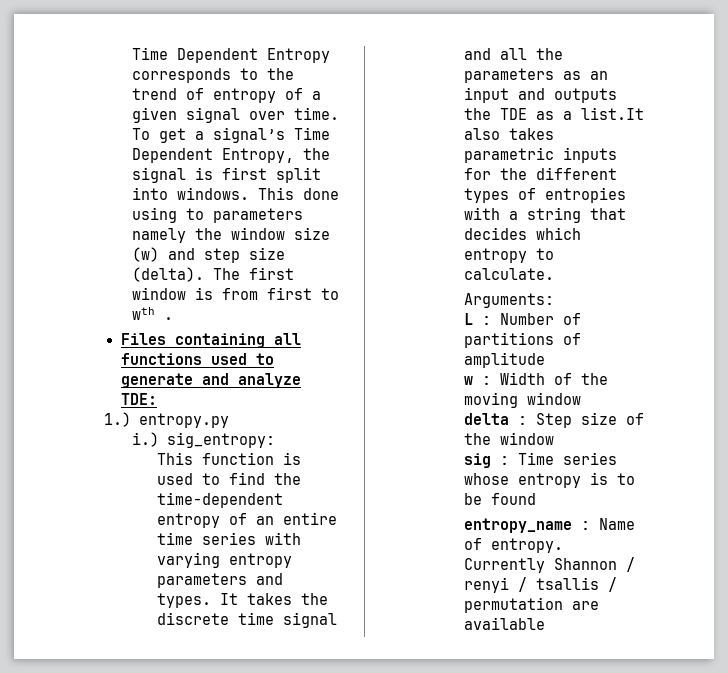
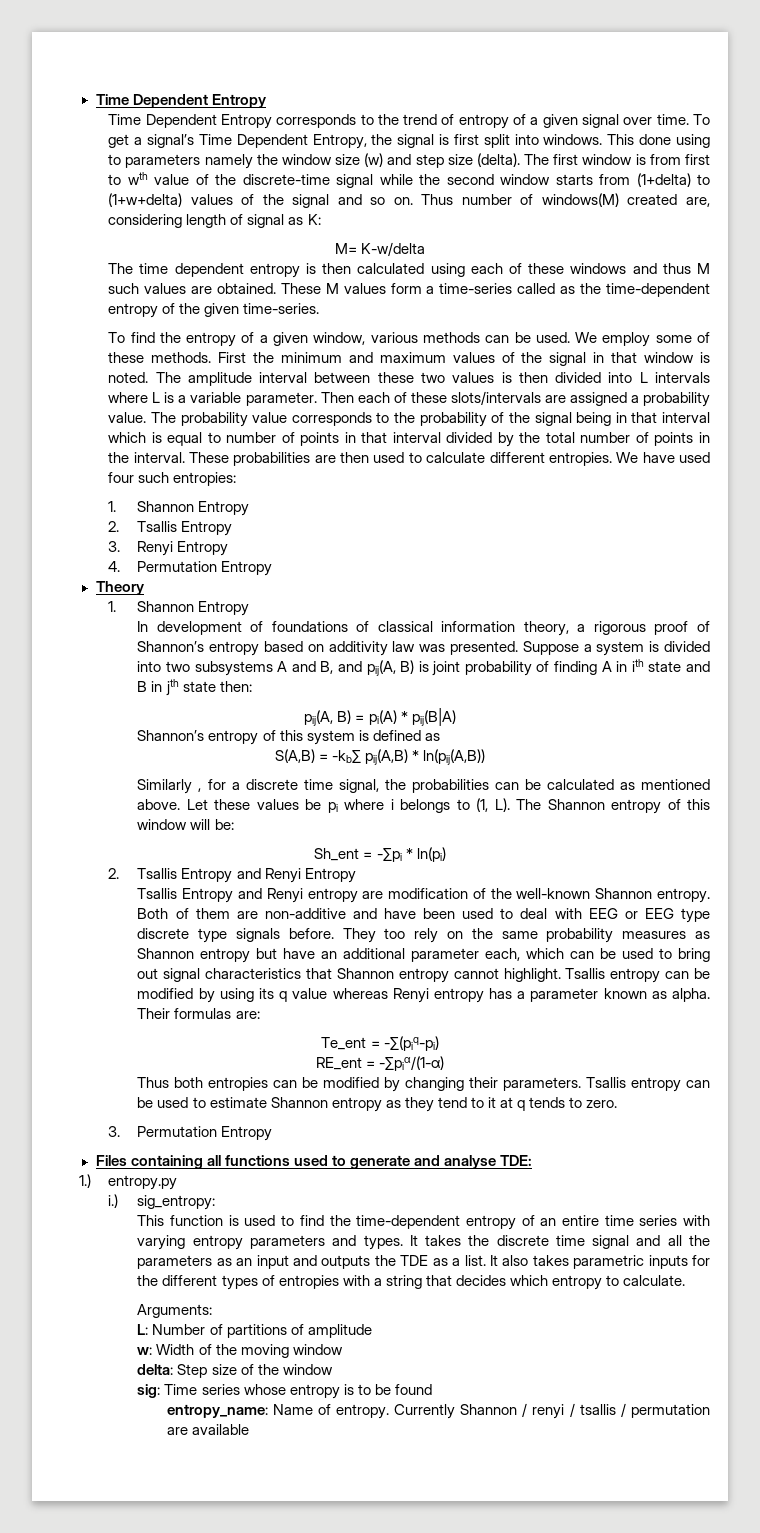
[132,47,331,63] Time Dependent Entropy -> [95,94,266,108] [108,114,272,129] Time Dependent Entropy // Time Dependent Entropy
[164,317,174,320] . -> [154,173,711,188] [108,193,710,208] [108,214,321,228] [334,242,426,256] [108,263,710,278] [108,283,711,297] [108,303,320,318] [108,332,711,347] [108,352,711,366] [108,372,710,386] [108,391,710,407] [108,412,710,427] [108,432,710,447] [108,452,711,466] [108,472,237,486] [108,501,250,516] [108,521,233,536] [108,541,229,556] [108,561,273,576] [95,581,144,595] [108,601,250,616] [137,621,710,636] [137,641,710,656] [137,659,711,676] [137,679,252,696] [304,708,456,726] [137,730,440,745] [274,749,486,765] [137,779,710,794] [137,798,710,814] [137,819,234,830] [314,847,446,862] [108,868,356,883] [137,888,710,903] [137,908,711,923] [137,928,710,943] [137,948,711,963] [137,968,710,983] [137,988,711,1003] [137,1008,260,1019] [321,1036,439,1051] [315,1056,445,1071] [137,1077,710,1092] [137,1097,618,1112] [108,1126,273,1141] value of the discrete-time signal while the second window starts from (1+delta) to (1+w+delta) values of the signal and so on. Thus number of windows(M) created are, considering length of signal as K: // M= K-w/delta // The time dependent entropy is then calculated using each of these windows and thus M such values are obtained. These M values form a time-series called as the time-dependent entropy of the given time-series. // To find the entropy of a given window, various methods can be used. We employ some of these methods. First the minimum and maximum values of the signal in that window is noted. The amplitude interval between these two values is then divided into L intervals where L is a variable parameter. Then each of these slots/intervals are assigned a probability value. The probability value corresponds to the probability of the signal being in that interval which is equal to number of points in that interval divided by the total number of points in the interval. These probabilities are then used to calculate different entropies. We have used four such entropies: // 1. Shannon Entropy // 2. Tsallis Entropy // 3. Renyi Entropy // 4. Permutation Entropy // Theory // 1. Shannon Entropy // In development of foundations of classical information theory, a rigorous proof of Shannon’s entropy based on additivity law was presented. Suppose a system is divided into two subsystems A and B, and pij(A, B) is joint probability of finding A in ith state and B in jth state then: // pij(A, B) = pi(A) * pij(B|A) // Shannon’s entropy of this system is defined as // S(A,B) = -kb∑ pij(A,B) * ln(pij(A,B)) // Similarly , for a discrete time signal, the probabilities can be calculated as mentioned above. Let these values be pi where i belongs to (1, L). The Shannon entropy of this window will be: // Sh_ent = -∑pi * ln(pi) // 2. Tsallis Entropy and Renyi Entropy // Tsallis Entropy and Renyi entropy are modification of the well-known Shannon entropy. Both of them are non-additive and have been used to deal with EEG or EEG type discrete type signals before. They too rely on the same probability measures as Shannon entropy but have an additional parameter each, which can be used to bring out signal characteristics that Shannon entropy cannot highlight. Tsallis entropy can be modified by using its q value whereas Renyi entropy has a parameter known as alpha. Their formulas are: // Te_ent = -∑(piq-pi) // RE_ent = -∑piα/(1-α) // Thus both entropies can be modified by changing their parameters. Tsallis entropy can be used to estimate Shannon entropy as they tend to it at q tends to zero. // 3. Permutation Entropy
[237,373,301,388] analyze -> [444,1155,497,1169] analyse
[580,107,644,120] list.It -> [464,1255,498,1266] list. It
[463,313,491,325] L : -> [137,1324,149,1335] L:
[463,376,491,385] w : -> [137,1347,153,1355] w:
[463,413,527,425] delta : -> [137,1364,174,1375] delta:
[463,453,509,468] sig : -> [137,1384,161,1398] sig:
[463,518,590,533] entropy_name : -> [166,1404,268,1418] entropy_name:

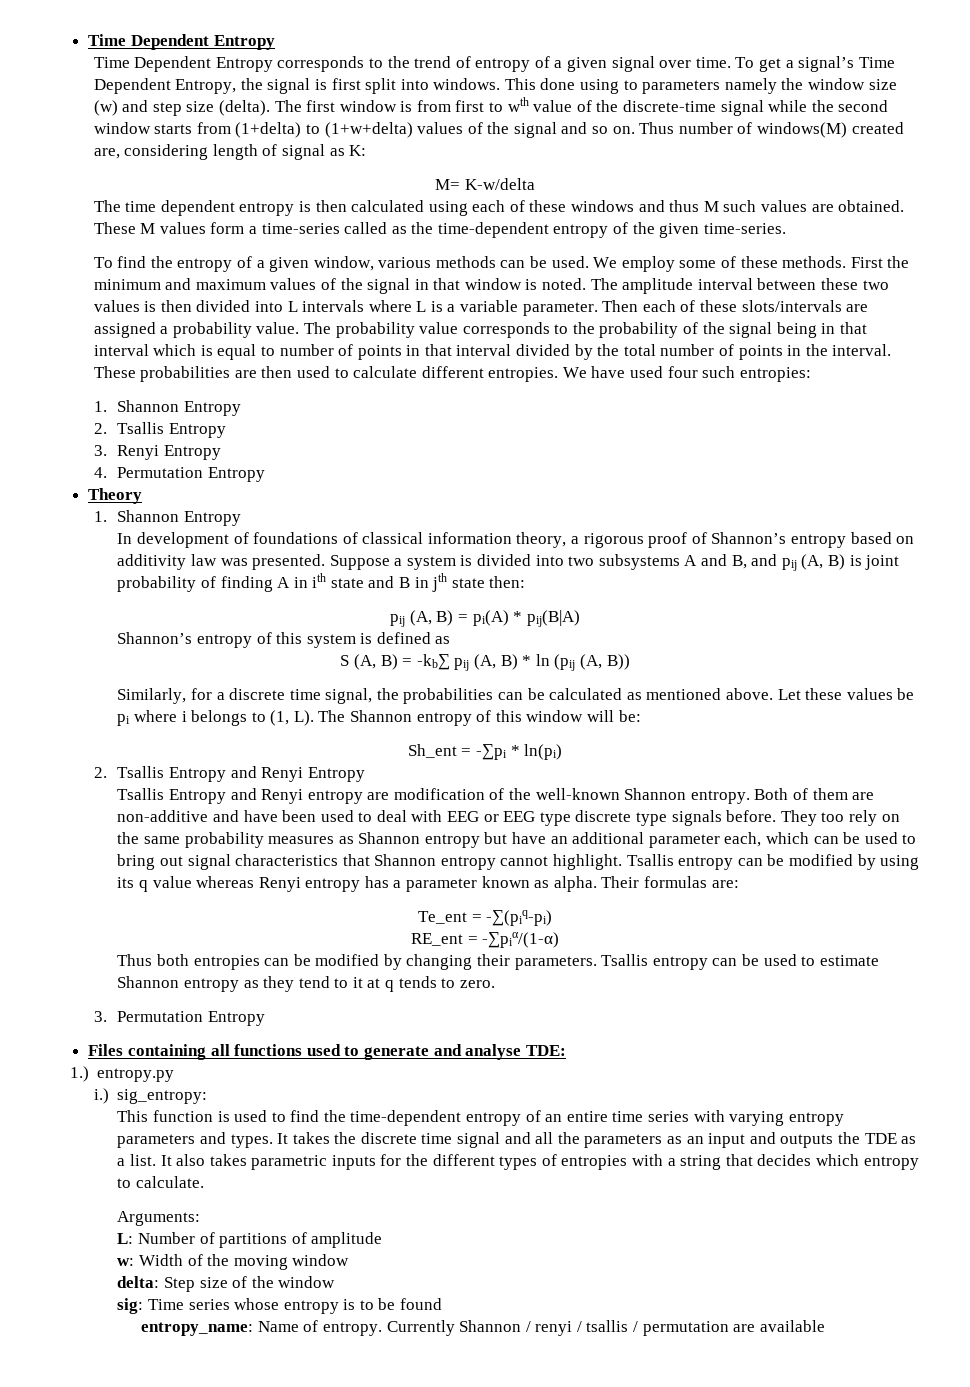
[366,660,396,676] pij(A, -> [781,554,824,571] pij (A,
[304,710,334,726] pij(A, -> [390,610,432,627] pij (A,
[274,749,486,765] [137,779,202,794] S(A,B) = -kb∑ pij(A,B) * ln(pij(A,B)) // Similarly , -> [340,654,630,671] [117,688,187,704] S (A, B) = -kb∑ pij (A, B) * ln (pij (A, B)) // Similarly,

